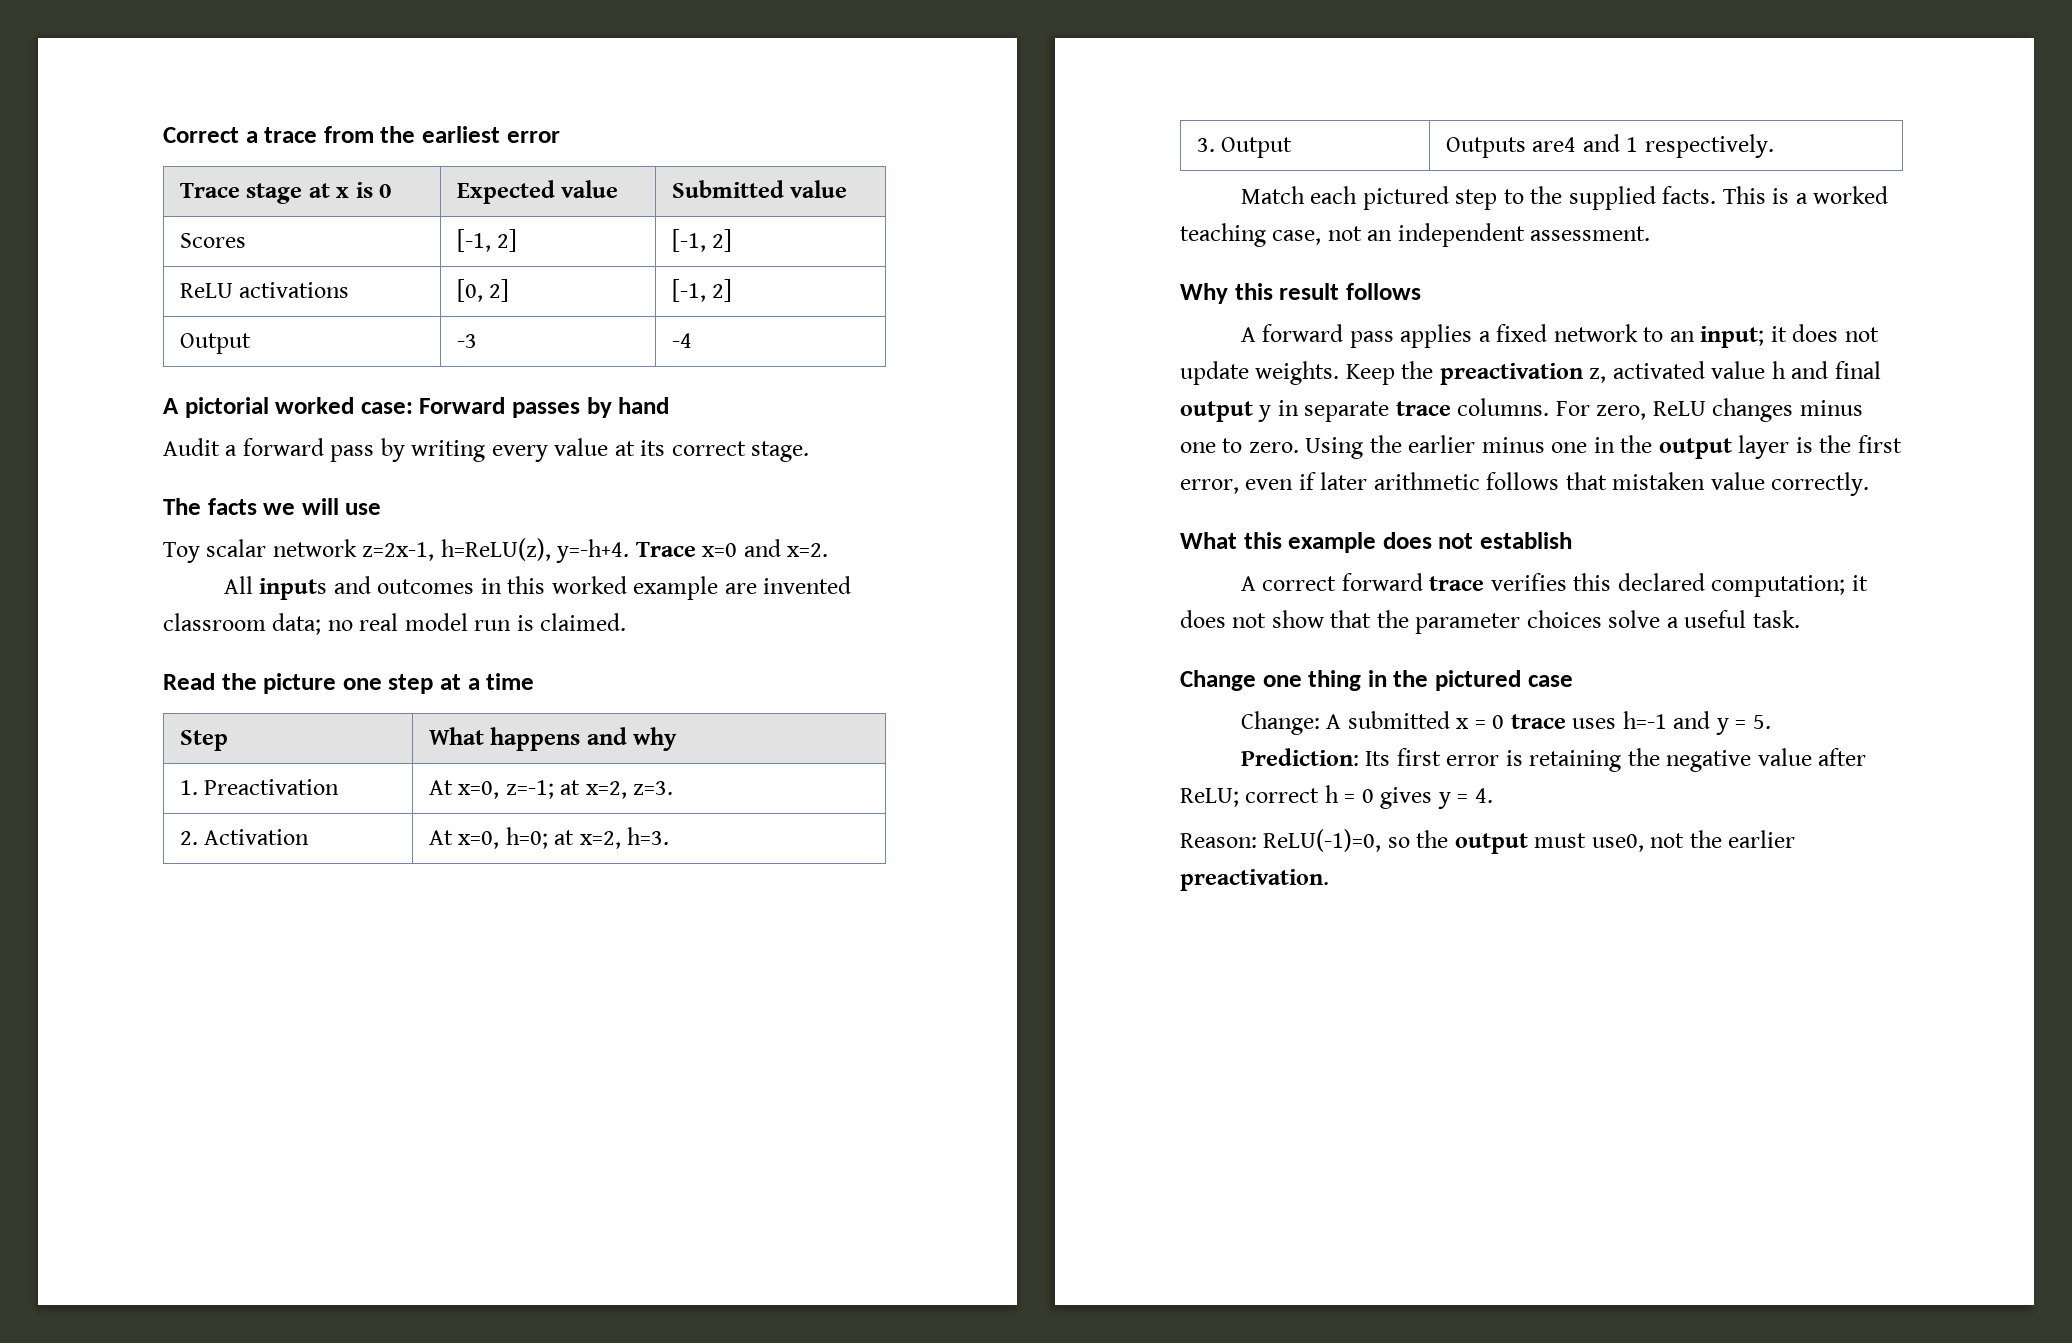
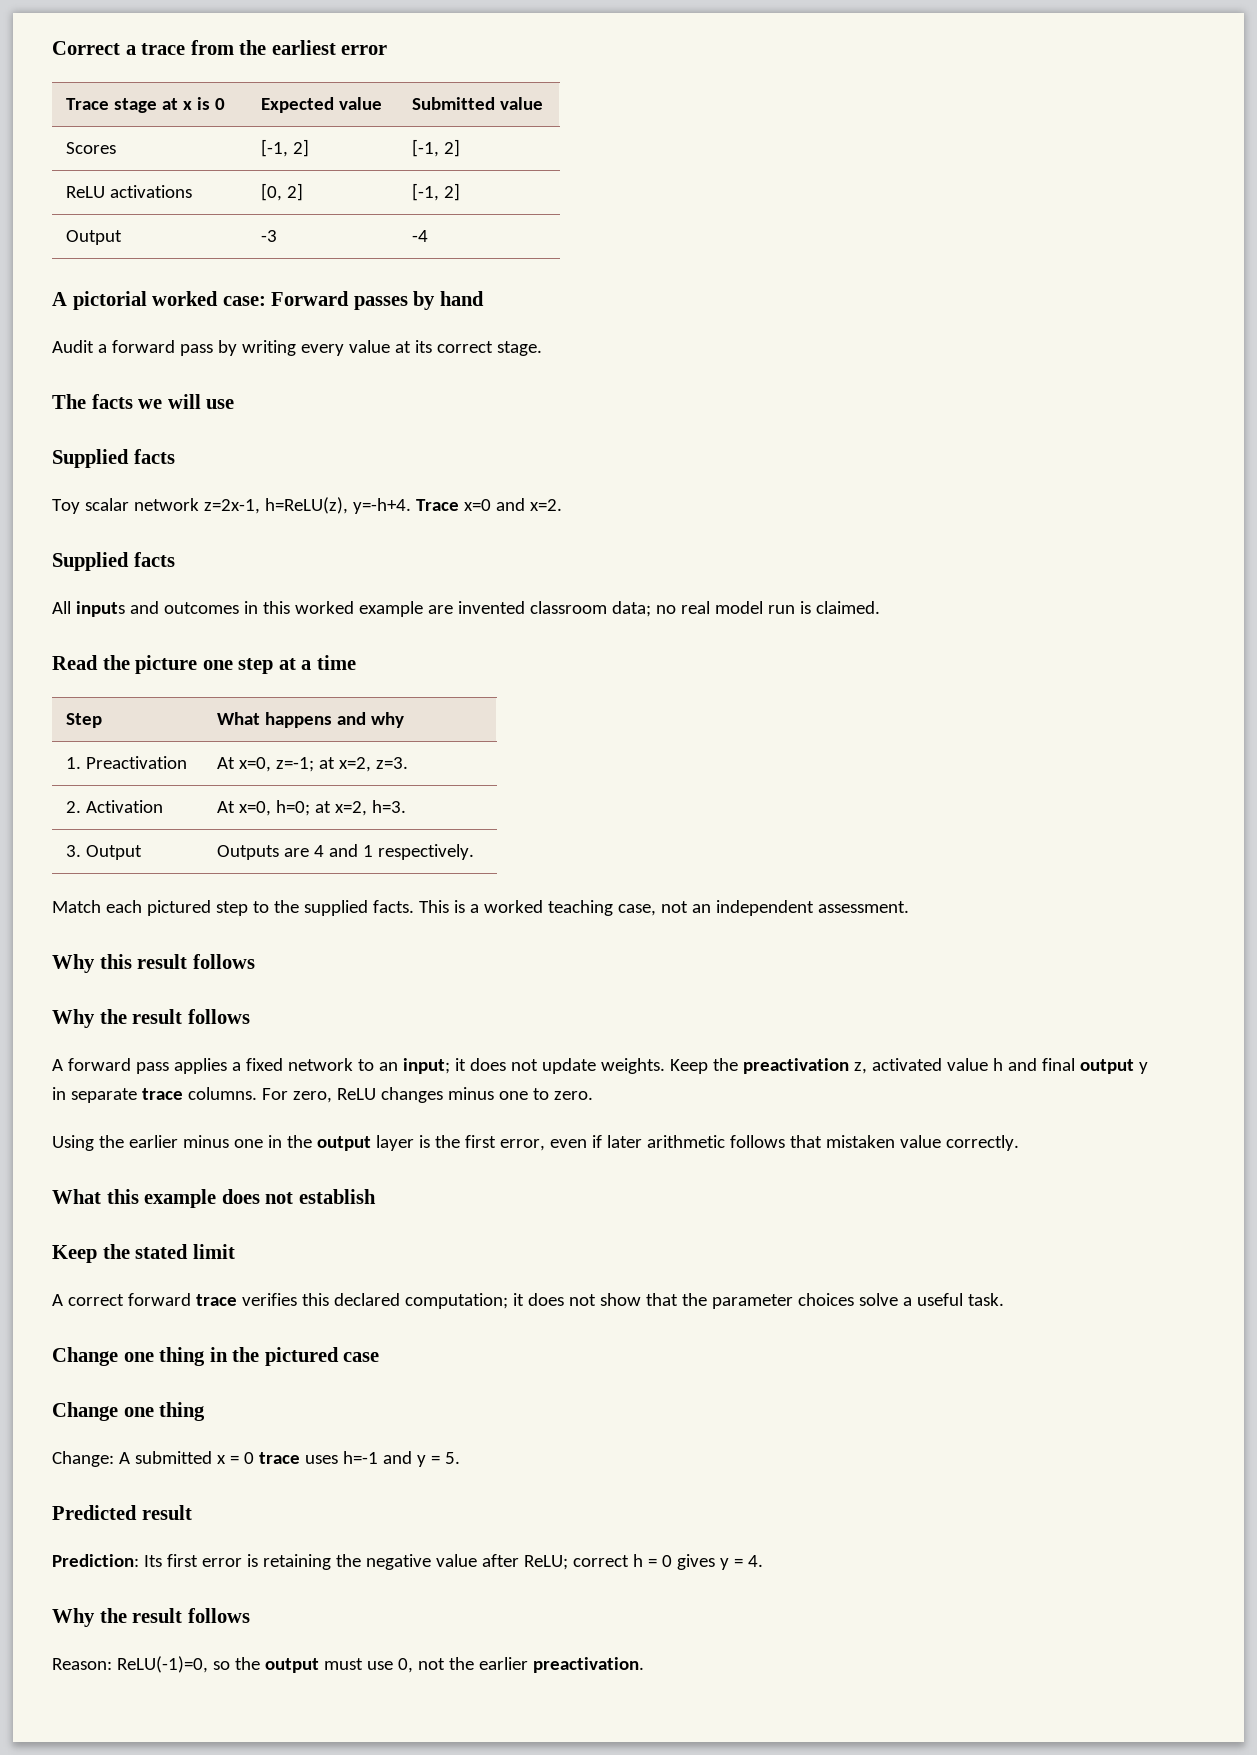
(382, 509) none -> [52,449,175,468] // Supplied facts
(829, 550) none -> [52,552,175,571] // Supplied facts
[1532,137,1577,152] are4 -> [283,845,324,857] are 4
(1421, 291) none -> [52,1009,250,1028] // Why the result follows
(1299, 447) none -> (593, 1095) //
(1573, 540) none -> [52,1244,235,1263] // Keep the stated limit
(1573, 681) none -> [52,1402,206,1421] // Change one thing
(1771, 722) none -> [52,1505,192,1520] // Predicted result
(1493, 795) none -> [52,1608,250,1627] // Why the result follows
[1591,834,1644,852] use0, -> [366,1658,413,1673] use 0,

